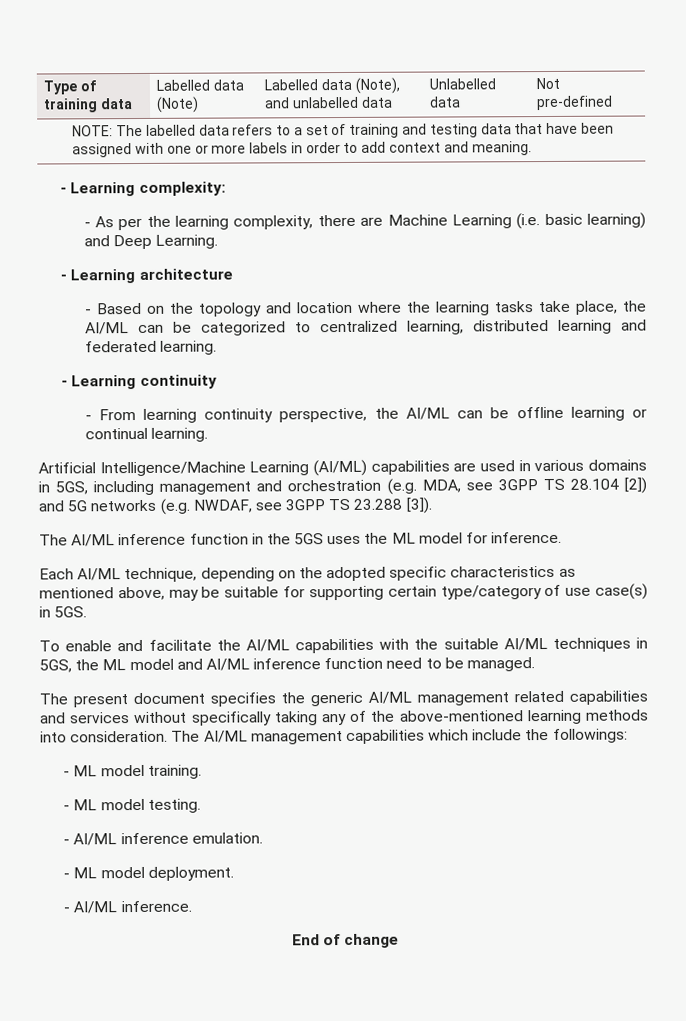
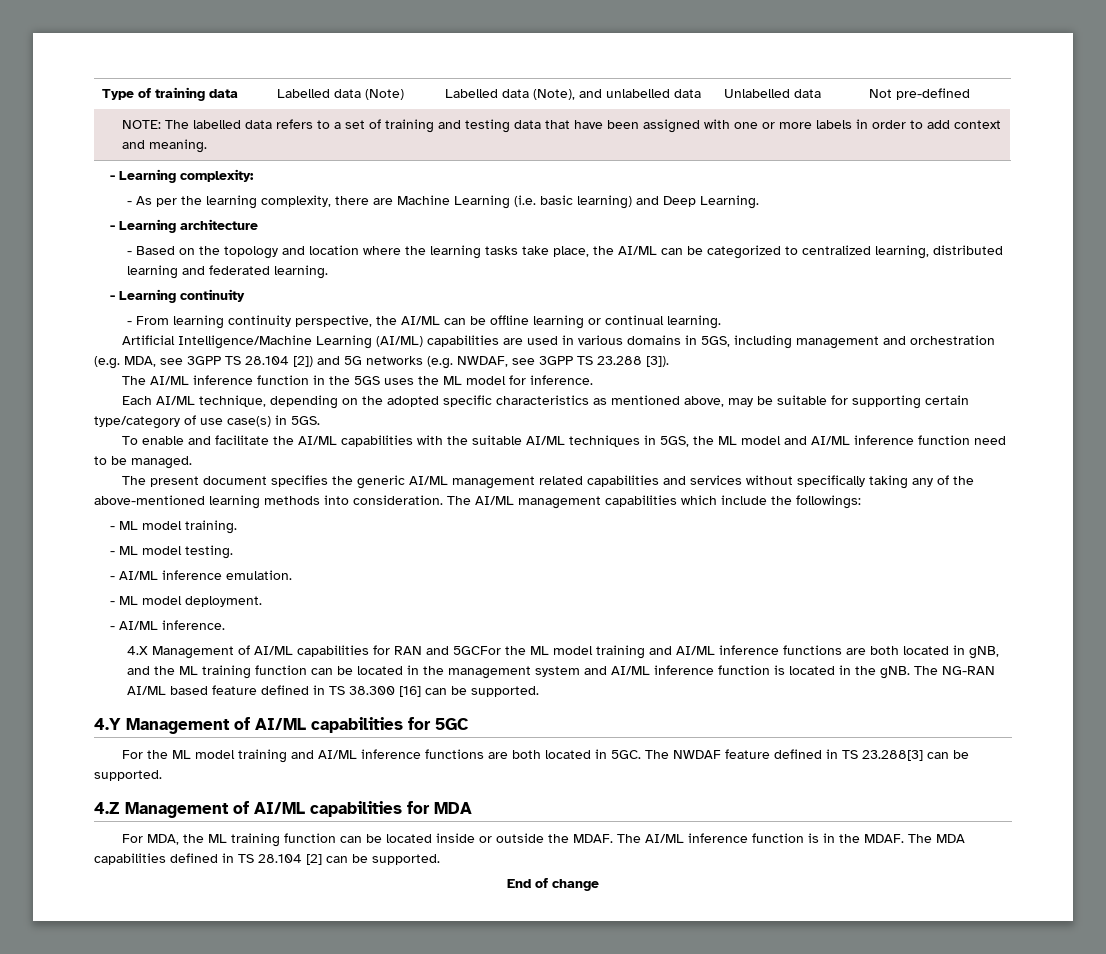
(192, 906) none -> [126,645,999,659] [126,665,995,679] [126,685,539,697] [94,717,469,734] [122,749,970,763] [94,770,162,781] [94,801,472,818] [122,833,966,847] [94,853,440,865] // 4.X Management of AI/ML capabilities for RAN and 5GCFor the ML model training and AI/ML inference functions are both located in gNB, and the ML training function can be located in the management system and AI/ML inference function is located in the gNB. The NG-RAN AI/ML based feature defined in TS 38.300 [16] can be supported. // 4.Y Management of AI/ML capabilities for 5GC // For the ML model training and AI/ML inference functions are both located in 5GC. The NWDAF feature defined in TS 23.288[3] can be supported. // 4.Z Management of AI/ML capabilities for MDA // For MDA, the ML training function can be located inside or outside the MDAF. The AI/ML inference function is in the MDAF. The MDA capabilities defined in TS 28.104 [2] can be supported.

